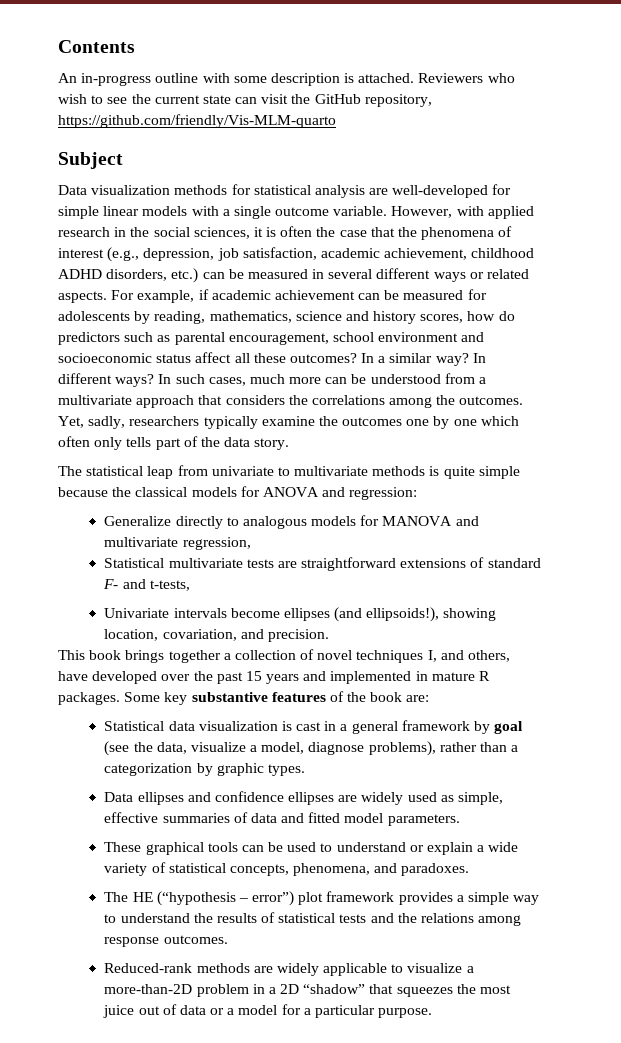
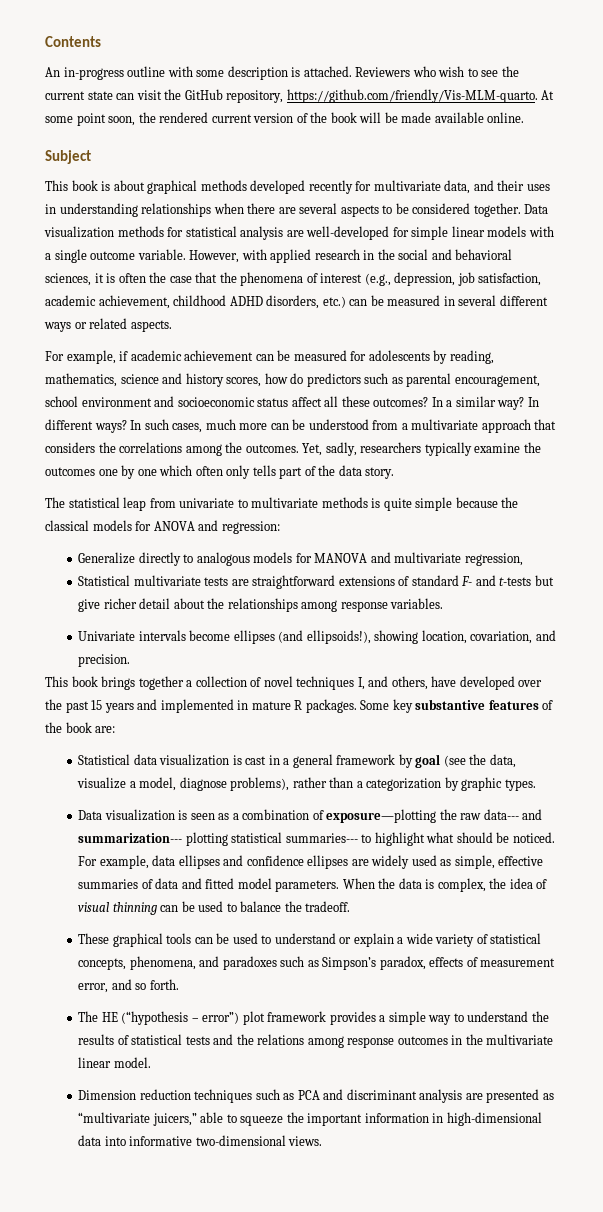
[58,114,336,128] [58,152,123,169] https://github.com/friendly/Vis-MLM-quarto // Subject // -> [286,89,555,103] [45,112,525,126] [45,150,91,164] [45,180,550,194] [45,203,521,217] https://github.com/friendly/Vis-MLM-quarto. At some point soon, the rendered current version of the book will be made available online. // Subject // This book is about graphical methods developed recently for multivariate data, and their uses in understanding relationships when there are several aspects to be considered together.
(190, 232) none -> [431,249,513,260] and behavioral
(107, 297) none -> (172, 326) //
[149,580,190,591] t-tests, -> [499,575,554,586] [78,598,444,612] t-tests but give richer detail about the relationships among response variables.
(134, 797) none -> [104,809,543,823] [78,832,555,846] [78,855,176,869] visualization is seen as a combination of exposure—plotting the raw data--- and summarization--- plotting statistical summaries--- to highlight what should be noticed. For example, data
(460, 820) none -> [342,878,548,892] [78,901,351,915] When the data is complex, the idea of visual thinning can be used to balance the tradeoff.
[401,863,470,876] paradoxes. -> [222,956,556,970] [78,979,179,993] paradoxes such as Simpson’s paradox, effects of measurement error, and so forth.
[163,935,228,944] [104,963,474,976] [104,984,512,997] [103,1004,433,1018] outcomes. // Reduced-rank methods are widely applicable to visualize a more-than-2D problem in a 2D “shadow” that squeezes the most juice out of data or a model for a particular purpose. -> [397,1034,554,1045] [78,1057,151,1068] [78,1089,554,1103] [78,1112,542,1126] [78,1135,323,1146] outcomes in the multivariate linear model. // Dimension reduction techniques such as PCA and discriminant analysis are presented as “multivariate juicers,” able to squeeze the important information in high-dimensional data into informative two-dimensional views.

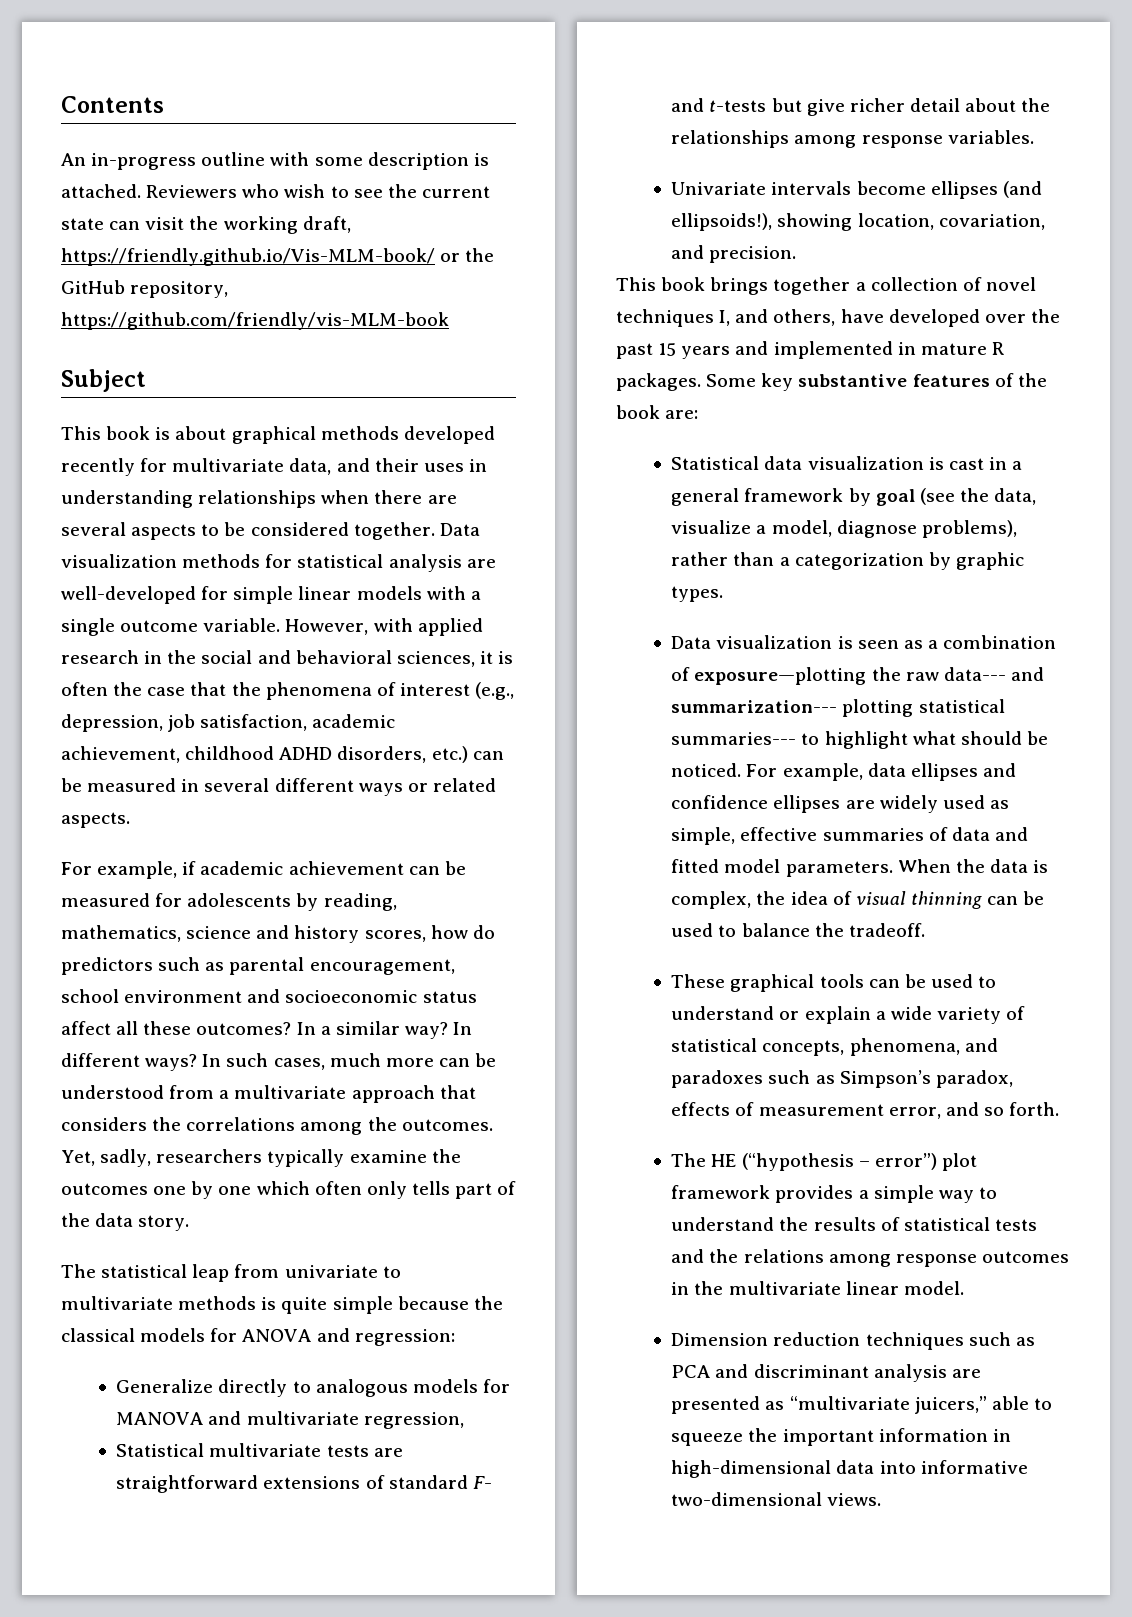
[184,89,555,103] [45,112,525,126] GitHub repository, https://github.com/friendly/Vis-MLM-quarto. At some point soon, the rendered current version of the book will be made available online. -> [223,216,351,234] [61,248,495,266] [61,280,229,298] [61,312,449,330] working draft, https://friendly.github.io/Vis-MLM-book/ or the GitHub repository, https://github.com/friendly/vis-MLM-book

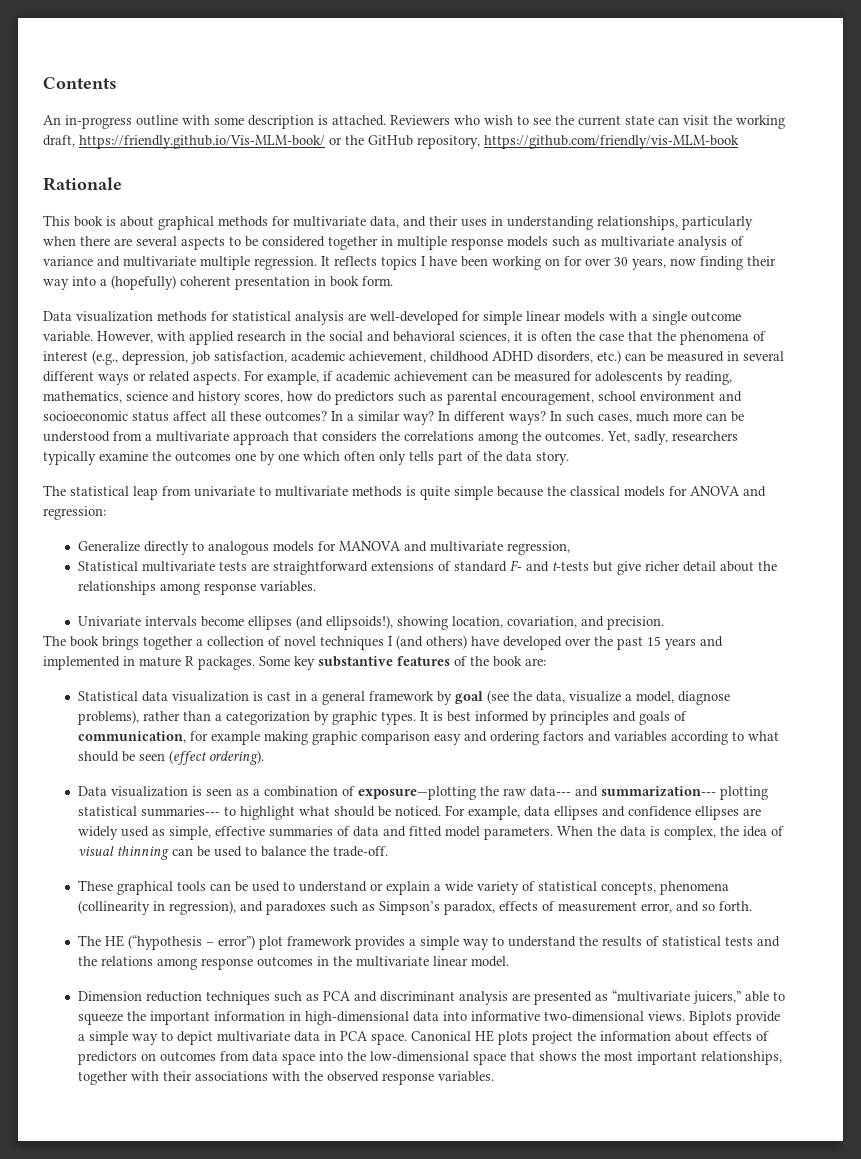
[61,369,146,392] Subject -> [43,177,122,191] Rationale
[403,426,495,444] [61,458,135,476] developed recently -> (268, 221) none
[198,490,317,508] relationships -> [597,216,753,230] relationships, particularly
[353,522,435,540] together. -> [328,236,744,250] [43,256,776,270] [43,275,393,290] together in multiple response models such as multivariate analysis of variance and multivariate multiple regression. It reflects topics I have been working on for over 30 years, now finding their way into a (hopefully) coherent presentation in book form. //
(130, 820) // -> (240, 378) none
[616,277,656,291] This -> [43,635,66,646] The
[719,309,836,326] I, and others, -> [388,635,467,649] I (and others)
(724, 594) none -> [419,711,687,725] [77,731,779,745] [77,750,264,765] It is best informed by principles and goals of communication, for example making graphic comparison easy and ordering factors and variables according to what should be seen (effect ordering).
[848,923,925,937] tradeoff. -> [332,846,388,857] trade-off.
[849,1038,960,1056] phenomena, -> [659,881,729,895] [77,900,236,915] phenomena (collinearity in regression),
(882, 1499) none -> [688,1011,780,1025] [77,1030,769,1045] [77,1051,782,1065] [77,1071,494,1085] Biplots provide a simple way to depict multivariate data in PCA space. Canonical HE plots project the information about effects of predictors on outcomes from data space into the low-dimensional space that shows the most important relationships, together with their associations with the observed response variables.

